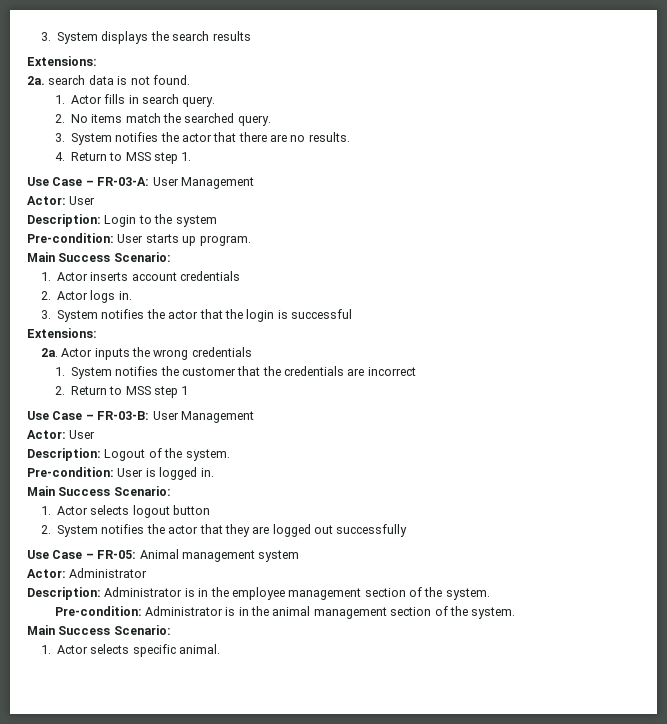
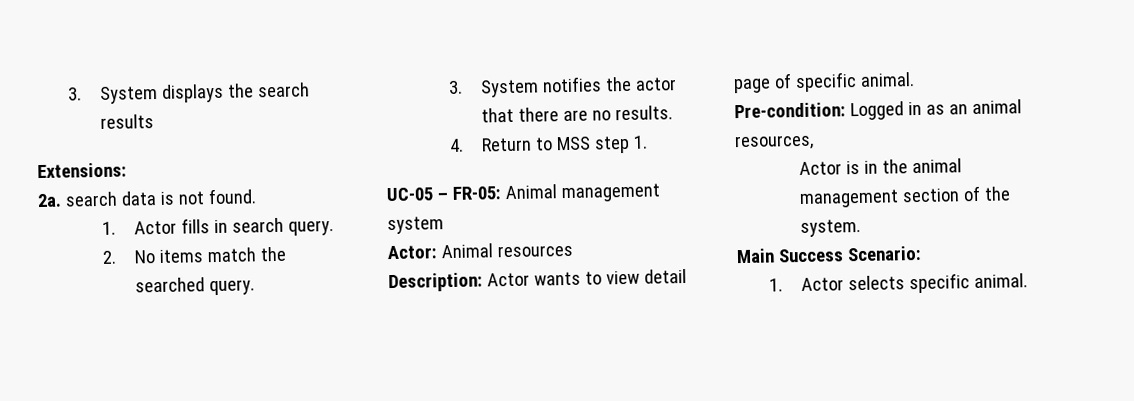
[27,177,254,189] [27,196,96,205] [27,214,217,227] [27,233,251,246] [27,252,171,262] [40,271,241,281] [40,290,132,303] [40,309,353,322] [27,328,97,338] [40,347,252,360] [54,366,416,379] [54,386,189,398] [27,411,254,423] [27,430,96,439] [27,448,230,461] [27,467,214,480] [27,486,171,496] [40,505,211,518] [40,524,408,537] [27,550,83,559] Use Case – FR-03-A: User Management // Actor: User // Description: Login to the system // Pre-condition: User starts up program. // Main Success Scenario: // 1. Actor inserts account credentials // 2. Actor logs in. // 3. System notifies the actor that the login is successful // Extensions: // 2a. Actor inputs the wrong credentials // 1. System notifies the customer that the credentials are incorrect // 2. Return to MSS step 1 // Use Case – FR-03-B: User Management // Actor: User // Description: Logout of the system. // Pre-condition: User is logged in. // Main Success Scenario: // 1. Actor selects logout button // 2. System notifies the actor that they are logged out successfully // Use Case -> [386,187,433,202] UC-05
[69,568,148,578] [27,587,490,600] [54,606,223,616] Administrator // Description: Administrator is in the employee management section of the system. // Pre-condition: Administrator -> [440,243,573,259] [388,268,687,293] [733,72,915,94] [734,99,1022,121] [734,134,814,151] [798,161,842,176] Animal resources // Description: Actor wants to view detail page of specific animal. // Pre-condition: Logged in as an animal resources, // Actor

